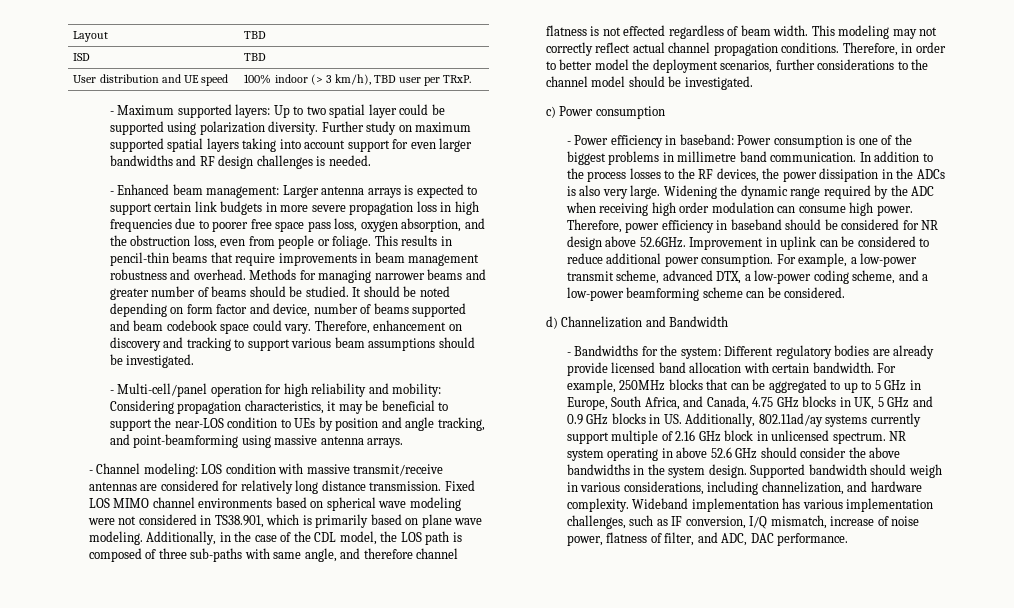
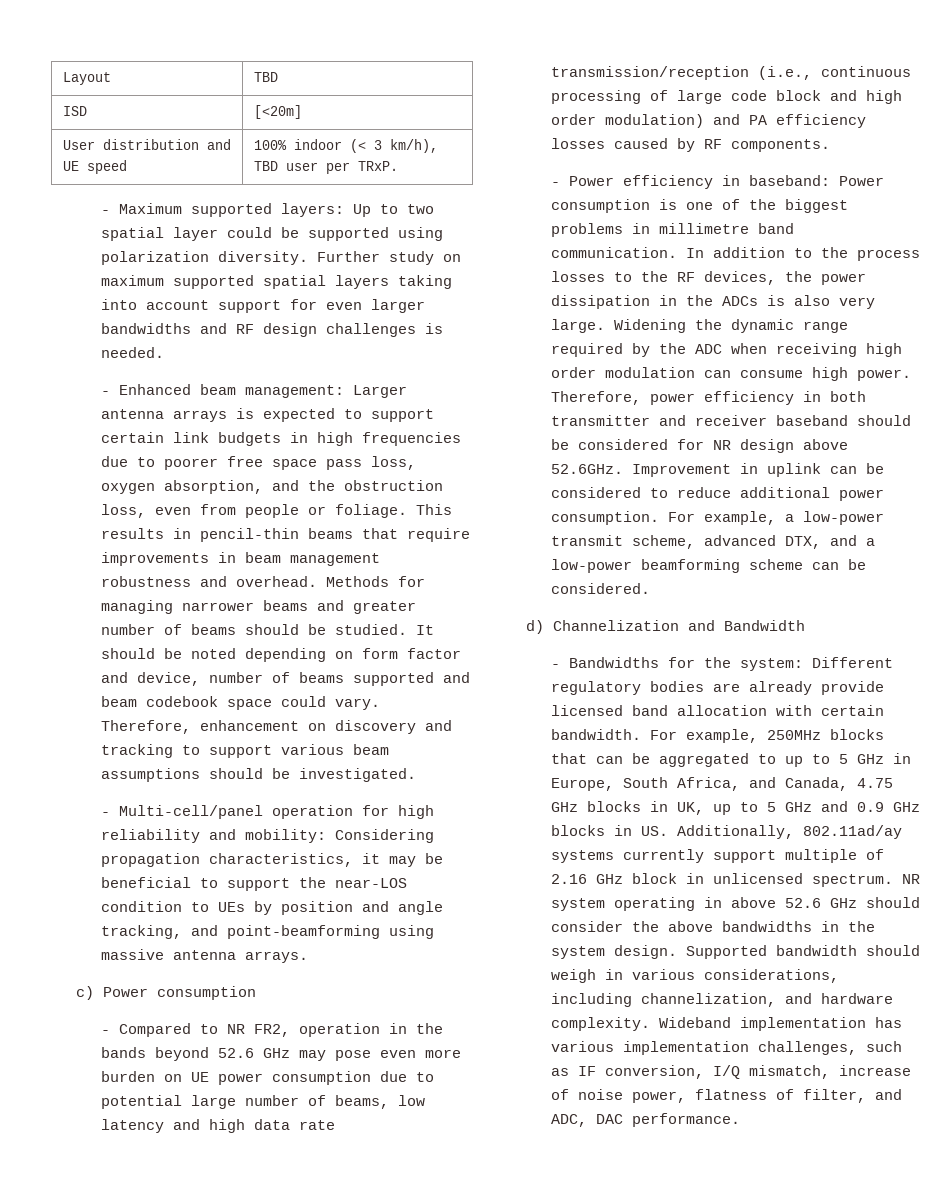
[244,53,267,61] TBD -> [253,105,302,119] [<20m]
[310,74,323,85] (> -> [349,139,366,153] (<
[280,201,452,215] more severe propagation loss in -> (309, 437) none
[88,463,444,477] [88,480,475,494] [88,497,461,511] [87,514,483,528] [88,531,462,545] [88,548,459,562] [545,25,938,39] [545,42,946,56] [545,59,929,73] [545,76,753,90] [545,106,665,119] - Channel modeling: LOS condition with massive transmit/receive antennas are considered for relatively long distance transmission. Fixed LOS MIMO channel environments based on spherical wave modeling were not considered in TS38.901, which is primarily based on plane wave modeling. Additionally, in the case of the CDL model, the LOS path is composed of three sub-paths with same angle, and therefore channel flatness is not effected regardless of beam width. This modeling may not correctly reflect actual channel propagation conditions. Therefore, in order to better model the deployment scenarios, further considerations to the channel model should be investigated. // c) Power consumption -> [76,986,257,1000] [101,1023,444,1037] [101,1047,462,1061] [101,1071,435,1085] [101,1095,426,1109] [101,1119,336,1133] [551,66,912,80] [551,90,903,104] [551,114,867,128] [551,138,831,152] c) Power consumption // - Compared to NR FR2, operation in the bands beyond 52.6 GHz may pose even more burden on UE power consumption due to potential large number of beams, low latency and high data rate transmission/reception (i.e., continuous processing of large code block and high order modulation) and PA efficiency losses caused by RF components.
(728, 225) none -> [830,391,867,402] [551,415,768,426] both transmitter and receiver
[744,270,896,284] a low-power coding scheme, -> (822, 542) none
(875, 403) none -> [713,802,759,815] up to

